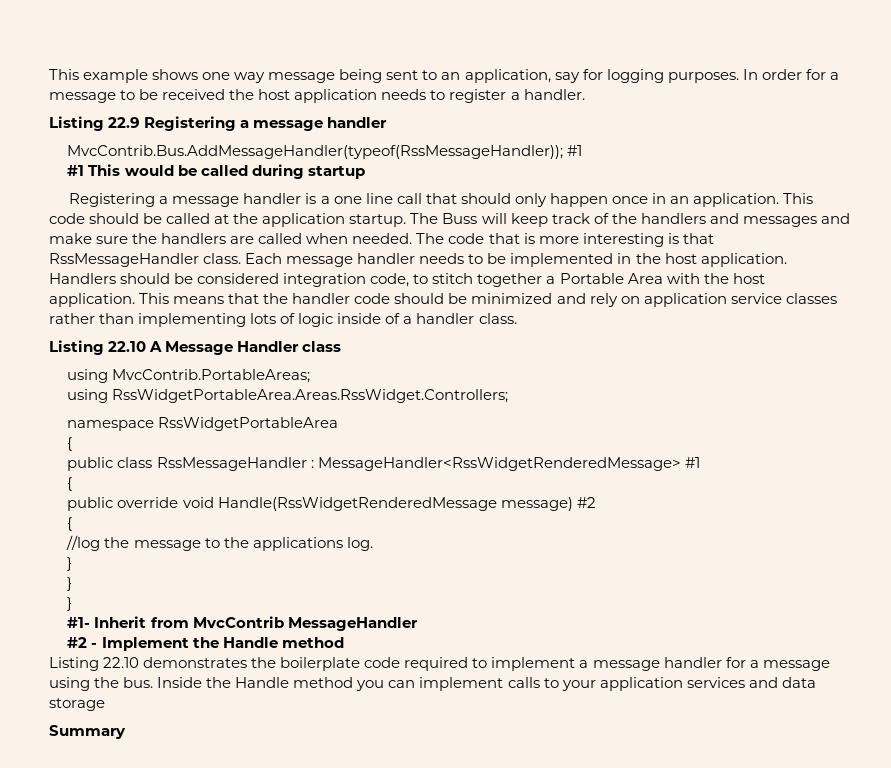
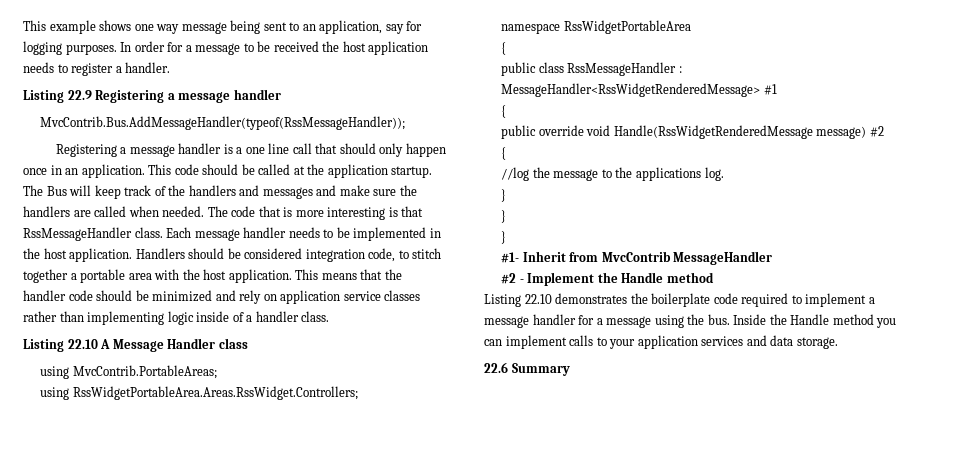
[567,145,583,156] [67,164,365,179] #1 // #1 This would be called during startup -> (406, 123) none
[442,213,478,224] Buss -> [46,186,67,196] Bus
[559,273,663,284] Portable Area -> [80,269,152,283] portable area
[250,313,296,324] lots of -> (165, 318) none
[49,698,105,711] storage // -> [796,337,838,349] [484,362,508,373] storage. // 22.6

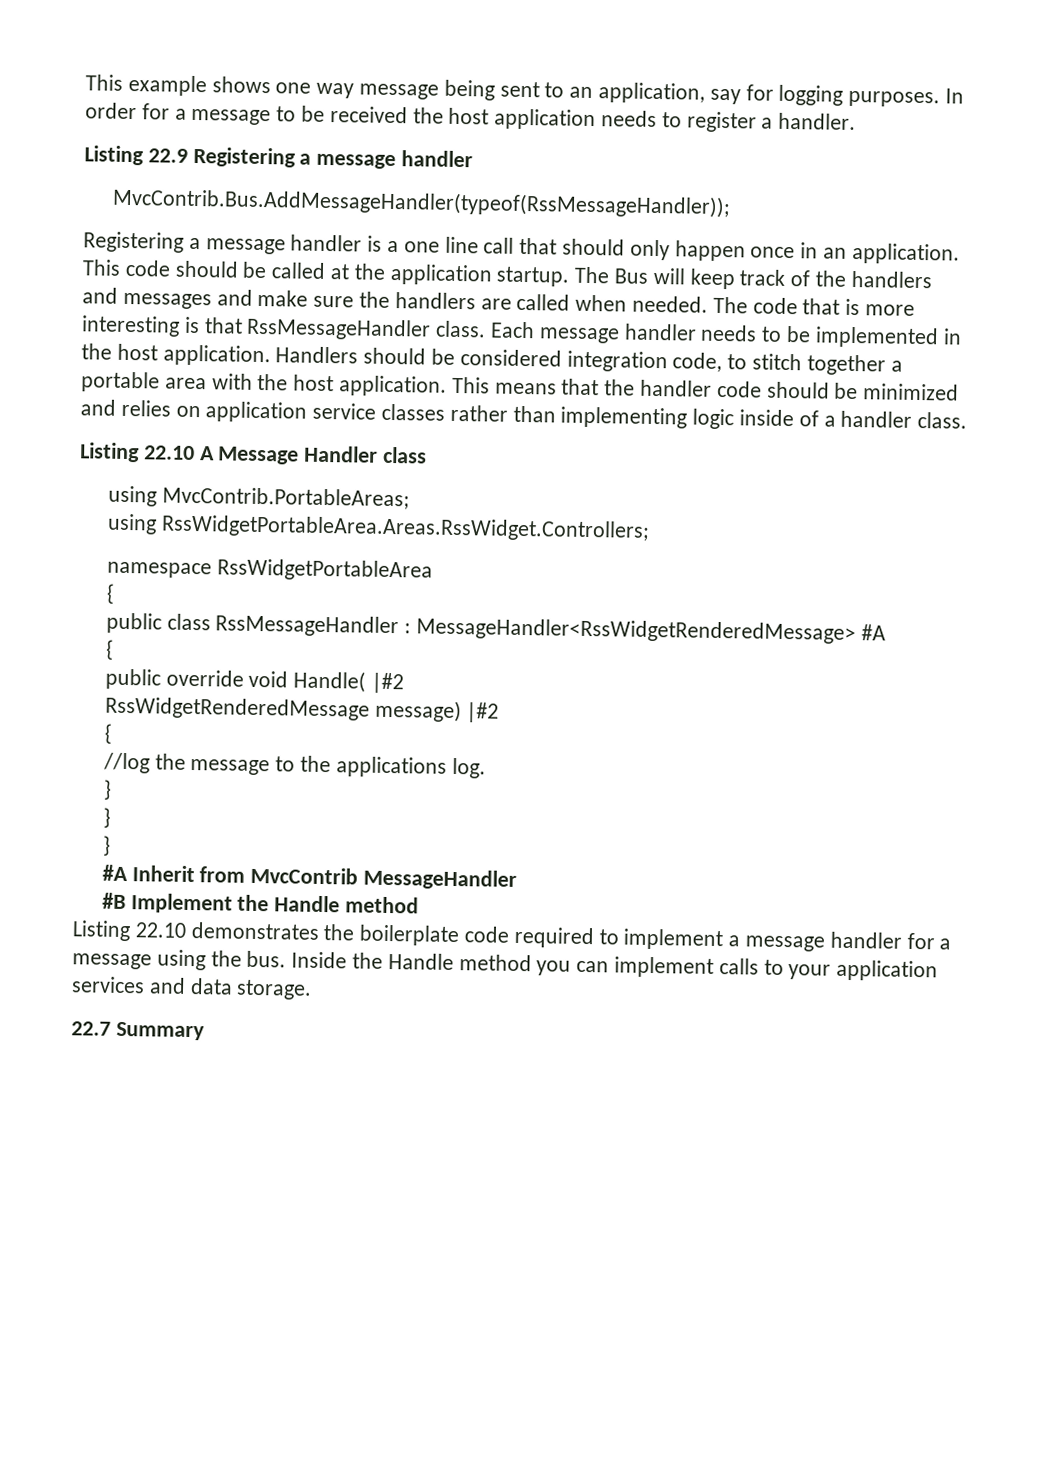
[239,290,262,304] rely -> [120,399,171,417] relies
[763,84,777,95] #1 -> [860,624,886,641] #A
[613,125,884,139] Handle(RssWidgetRenderedMessage message) #2 -> [293,670,404,694] [104,696,500,723] Handle( |#2 // RssWidgetRenderedMessage message) |#2
[501,252,520,263] #1- -> [101,864,128,882] #A
[501,273,524,284] #2 - -> [101,892,126,910] #B
[484,362,508,373] 22.6 -> [71,1021,111,1036] 22.7

